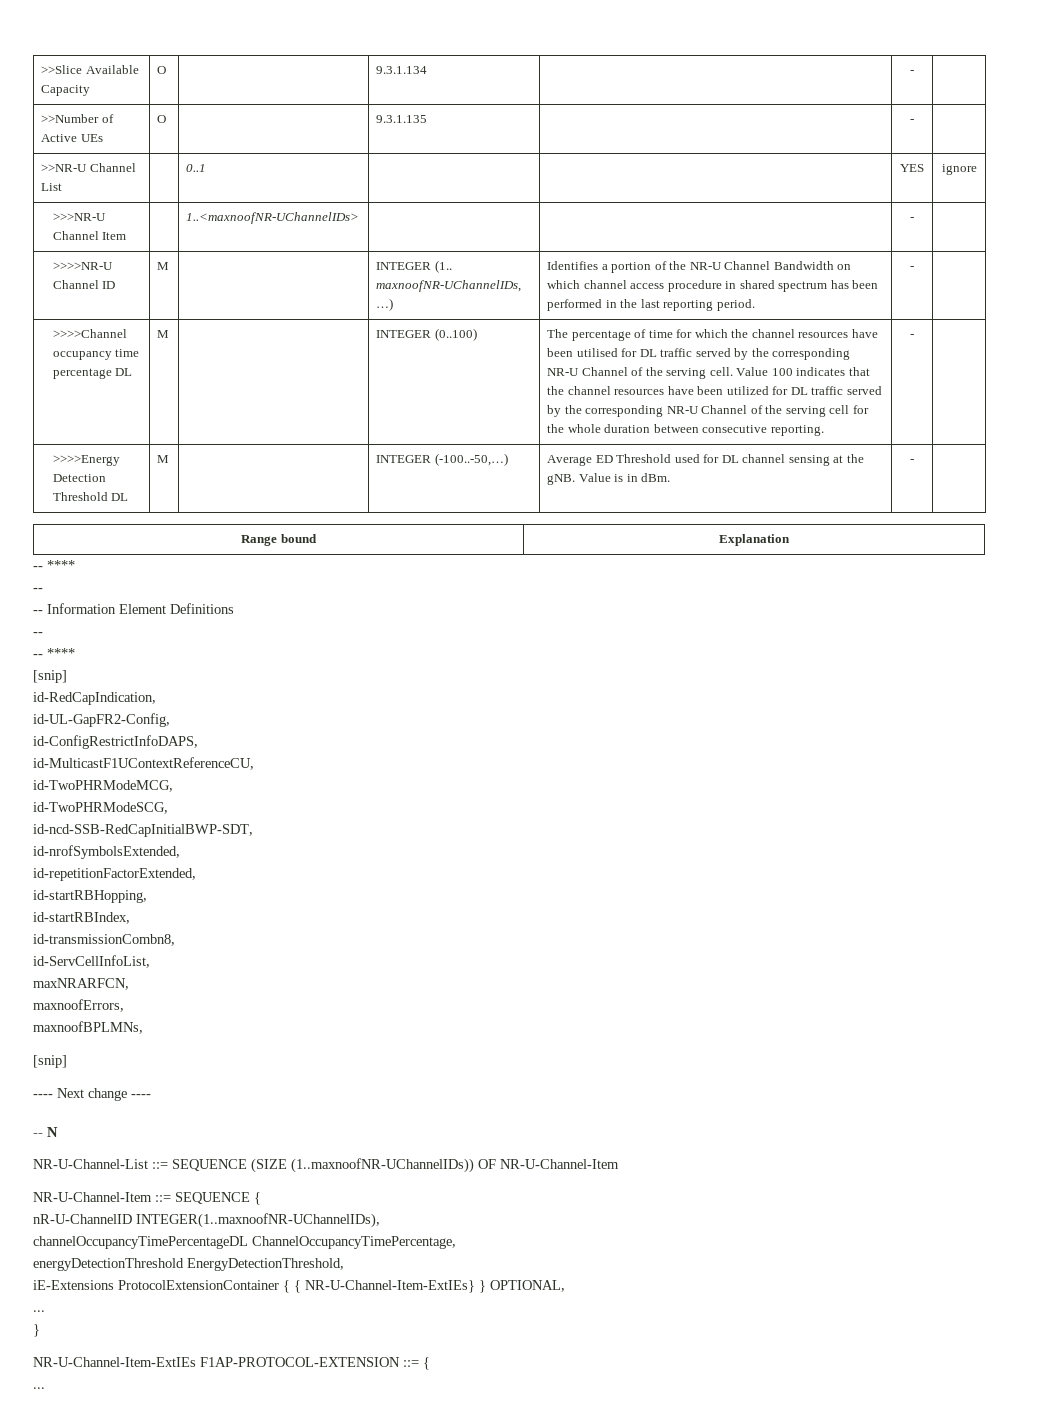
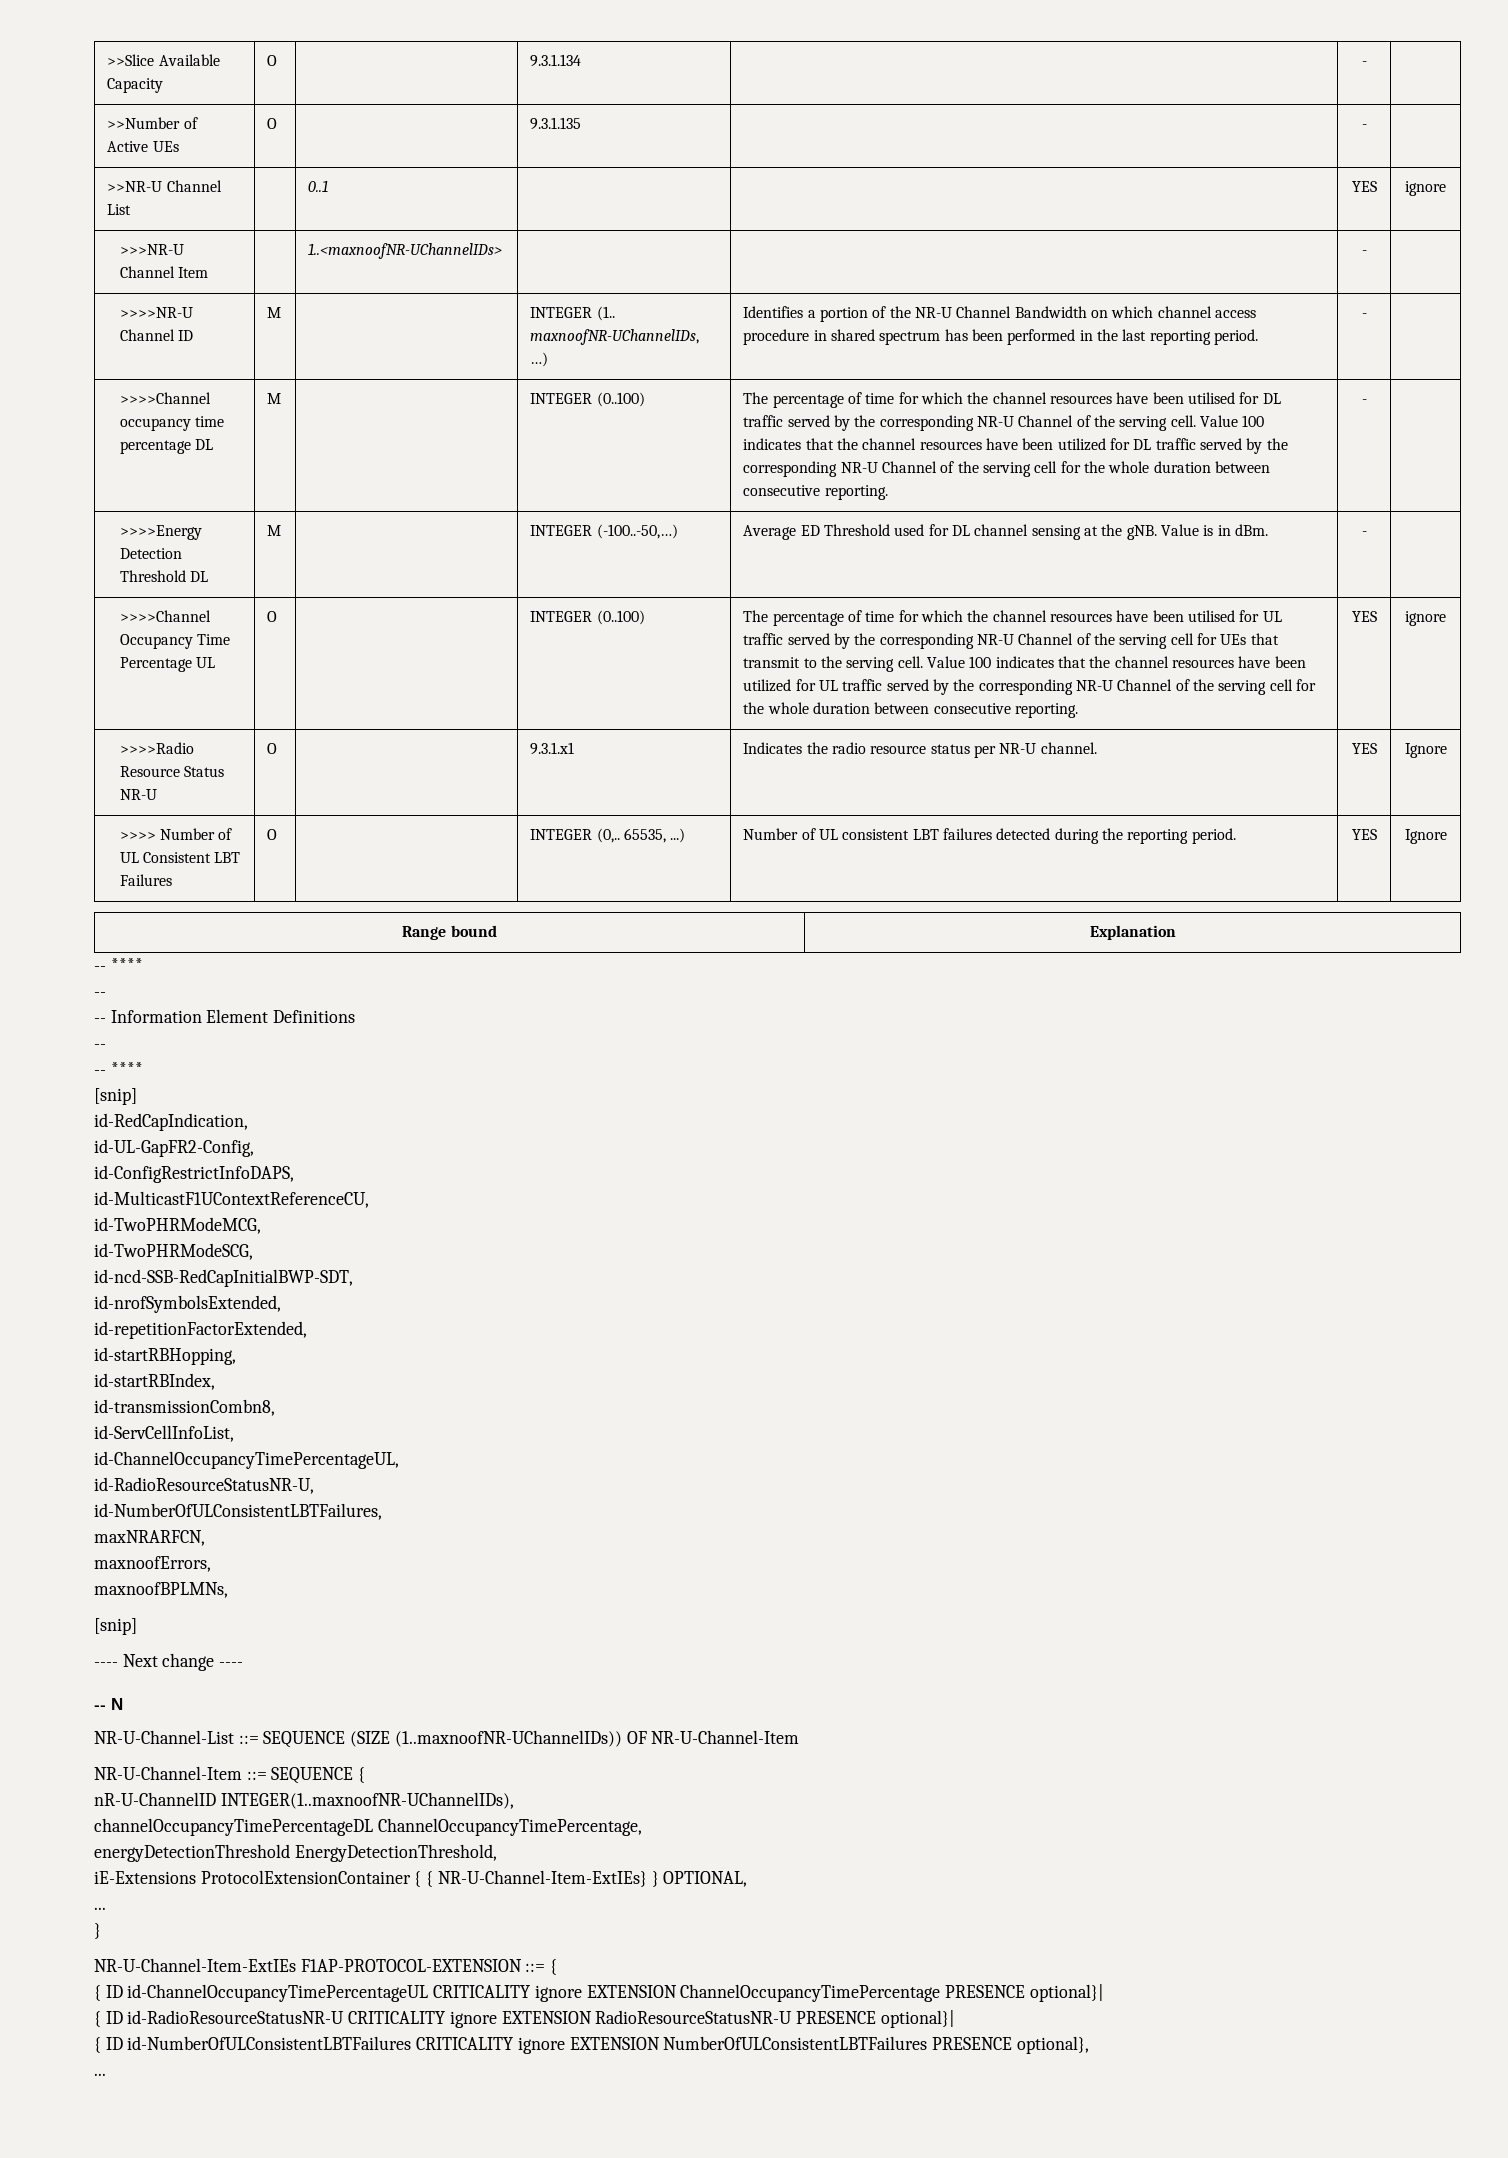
(914, 461) none -> [119,610,211,622] [119,634,230,649] [119,657,215,672] [267,611,278,622] [530,610,645,625] [743,610,1282,626] [743,633,1279,649] [743,656,1306,672] [743,679,1316,695] [743,702,1079,718] [1351,611,1377,622] [1405,611,1446,626] [119,742,194,754] [119,766,224,777] [119,789,157,800] [267,743,278,754] [530,742,575,755] [743,742,1097,758] [1351,743,1377,754] [1404,743,1447,758] [119,828,233,840] [119,852,241,863] [119,874,172,886] [267,829,278,840] [530,828,686,843] [743,828,1236,844] [1351,829,1377,840] [1404,829,1447,844] // >>>>Channel Occupancy Time Percentage UL | O | | INTEGER (0..100) | The percentage of time for which the channel resources have been utilised for UL traffic served by the corresponding NR-U Channel of the serving cell for UEs that transmit to the serving cell. Value 100 indicates that the channel resources have been utilized for UL traffic served by the corresponding NR-U Channel of the serving cell for the whole duration between consecutive reporting. | YES | ignore // >>>>Radio Resource Status NR-U | O | | 9.3.1.x1 | Indicates the radio resource status per NR-U channel. | YES | Ignore // >>>> Number of UL Consistent LBT Failures | O | | INTEGER (0,.. 65535, ...) | Number of UL consistent LBT failures detected during the reporting period. | YES | Ignore
(150, 961) none -> [94,1451,399,1469] [94,1477,314,1494] [94,1503,382,1520] // id-ChannelOccupancyTimePercentageUL, // id-RadioResourceStatusNR-U, // id-NumberOfULConsistentLBTFailures,
(430, 1363) none -> [94,1984,1104,2002] [94,2010,955,2028] [94,2036,1089,2054] // { ID id-ChannelOccupancyTimePercentageUL CRITICALITY ignore EXTENSION ChannelOccupancyTimePercentage PRESENCE optional}| // { ID id-RadioResourceStatusNR-U CRITICALITY ignore EXTENSION RadioResourceStatusNR-U PRESENCE optional}| // { ID id-NumberOfULConsistentLBTFailures CRITICALITY ignore EXTENSION NumberOfULConsistentLBTFailures PRESENCE optional},

